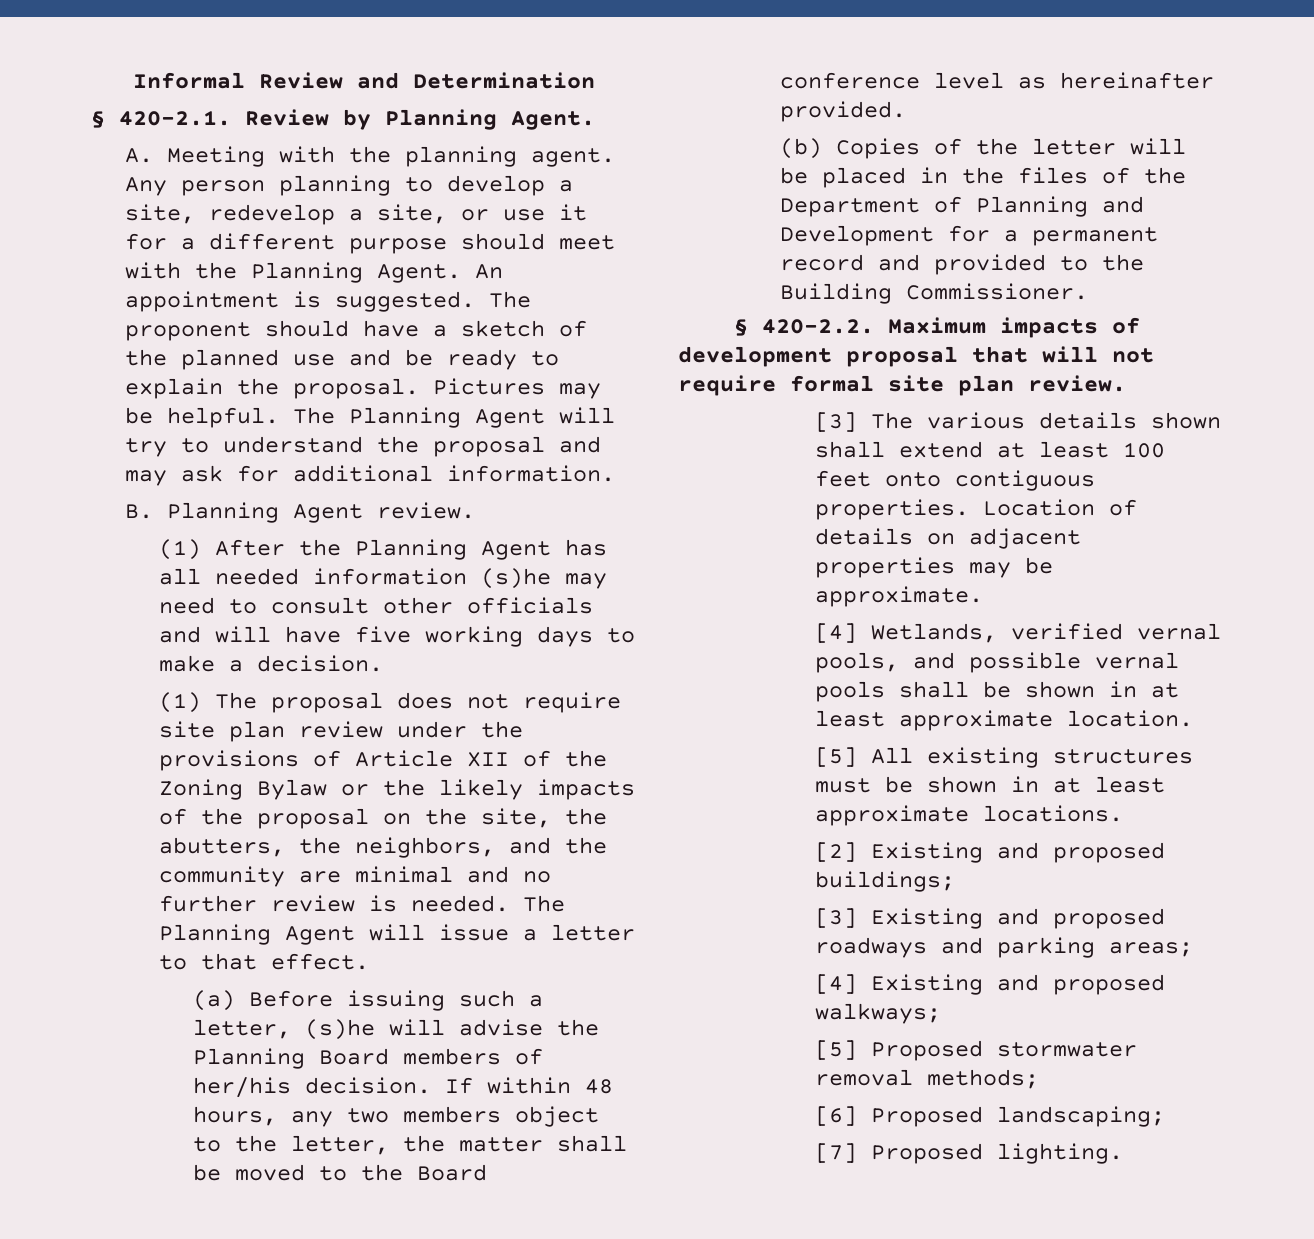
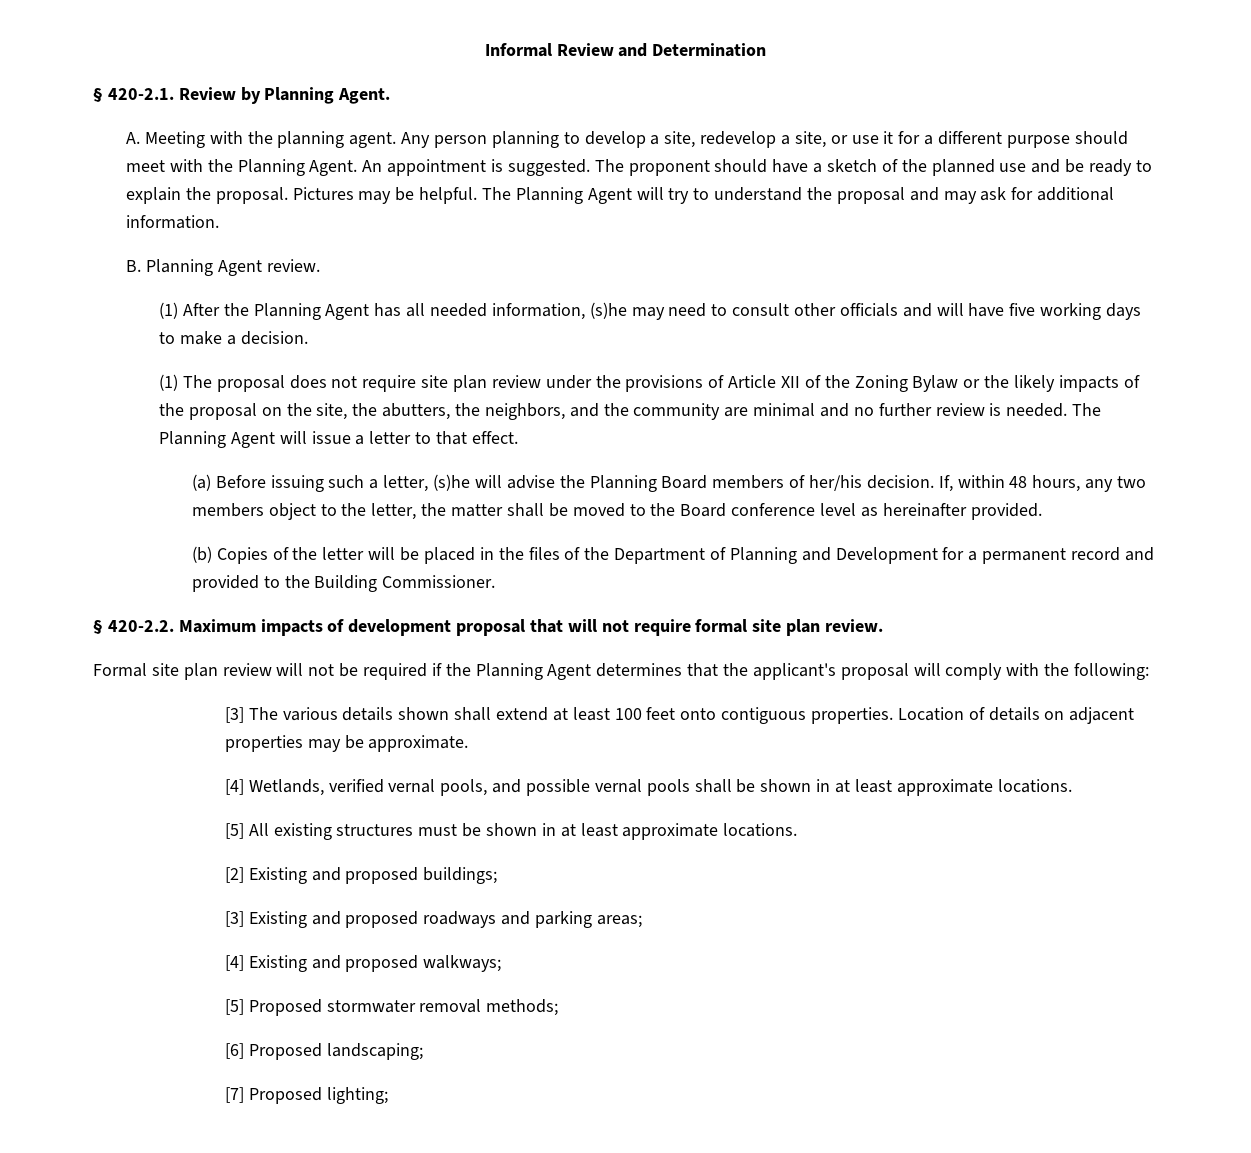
[313,568,468,585] information -> [491,303,585,320] information,
[445,1077,474,1094] If -> [938,475,953,492] If,
(1126, 383) none -> [93,663,1150,680] // Formal site plan review will not be required if the Planning Agent determines that the applicant's proposal will comply with the following:
[1066,710,1193,727] location. -> [997,779,1072,793] locations.
[996,1143,1123,1164] lighting. -> [326,1087,388,1104] lighting;

